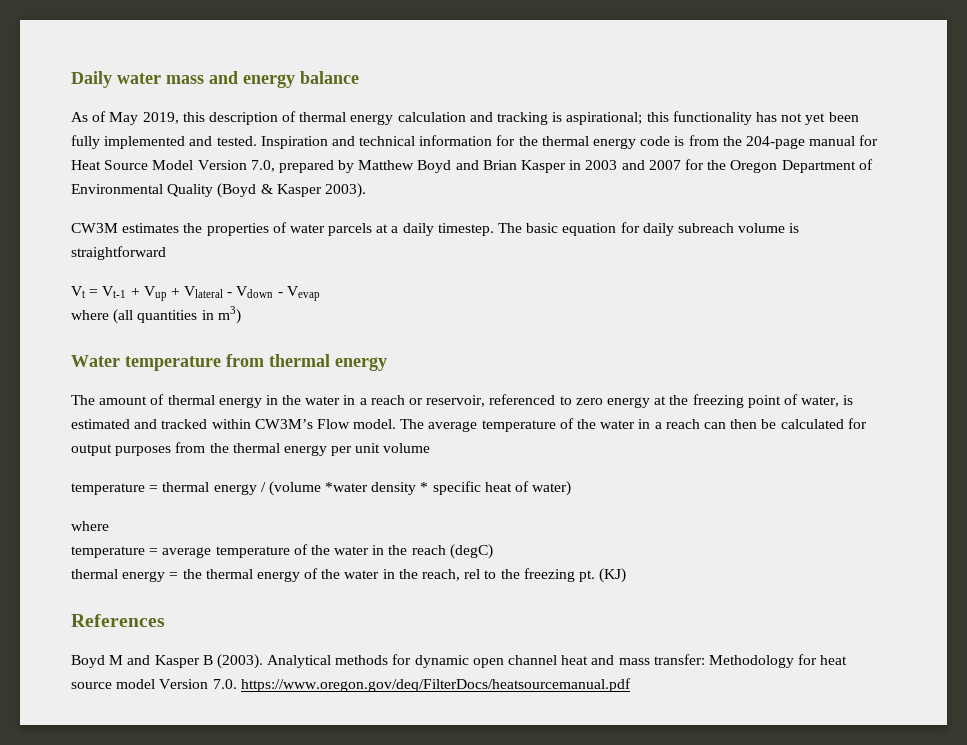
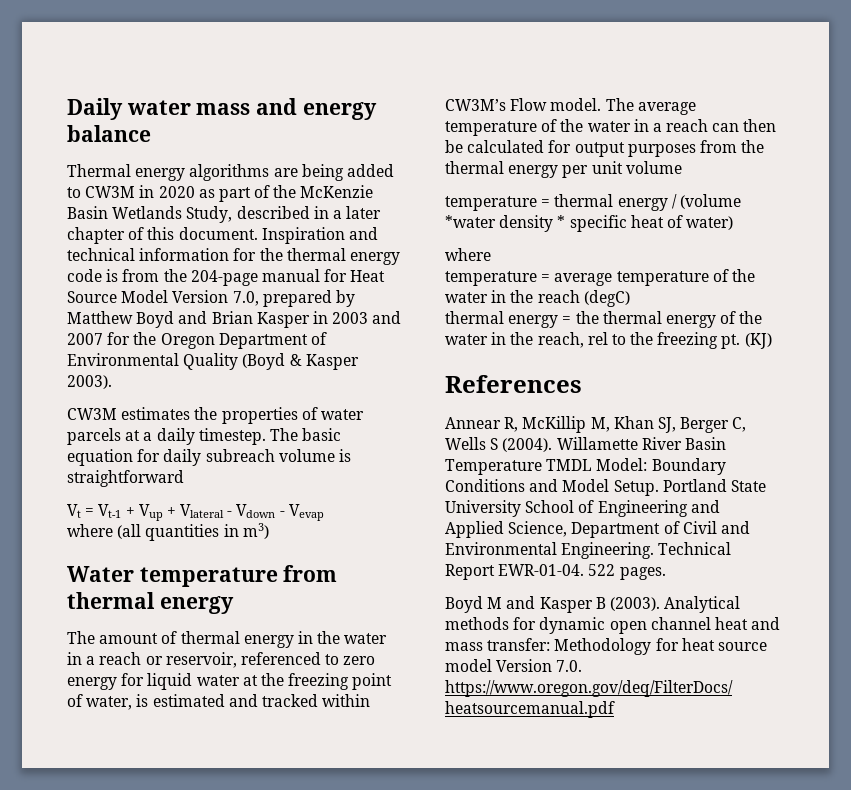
[71,111,859,125] [71,135,257,149] As of May 2019, this description of thermal energy calculation and tracking is aspirational; this functionality has not yet been fully implemented and tested. -> [67,164,394,181] [67,185,374,202] [67,206,382,223] [67,227,258,244] Thermal energy algorithms are being added to CW3M in 2020 as part of the McKenzie Basin Wetlands Study, described in a later chapter of this document.
(650, 402) none -> [121,673,240,690] for liquid water
(165, 620) none -> [445,416,747,433] [445,437,726,452] [445,458,726,475] [445,479,766,496] [445,500,720,517] [445,521,750,538] [445,542,732,559] [445,564,666,580] // Annear R, McKillip M, Khan SJ, Berger C, Wells S (2004). Willamette River Basin Temperature TMDL Model: Boundary Conditions and Model Setup. Portland State University School of Engineering and Applied Science, Department of Civil and Environmental Engineering. Technical Report EWR-01-04. 522 pages.

